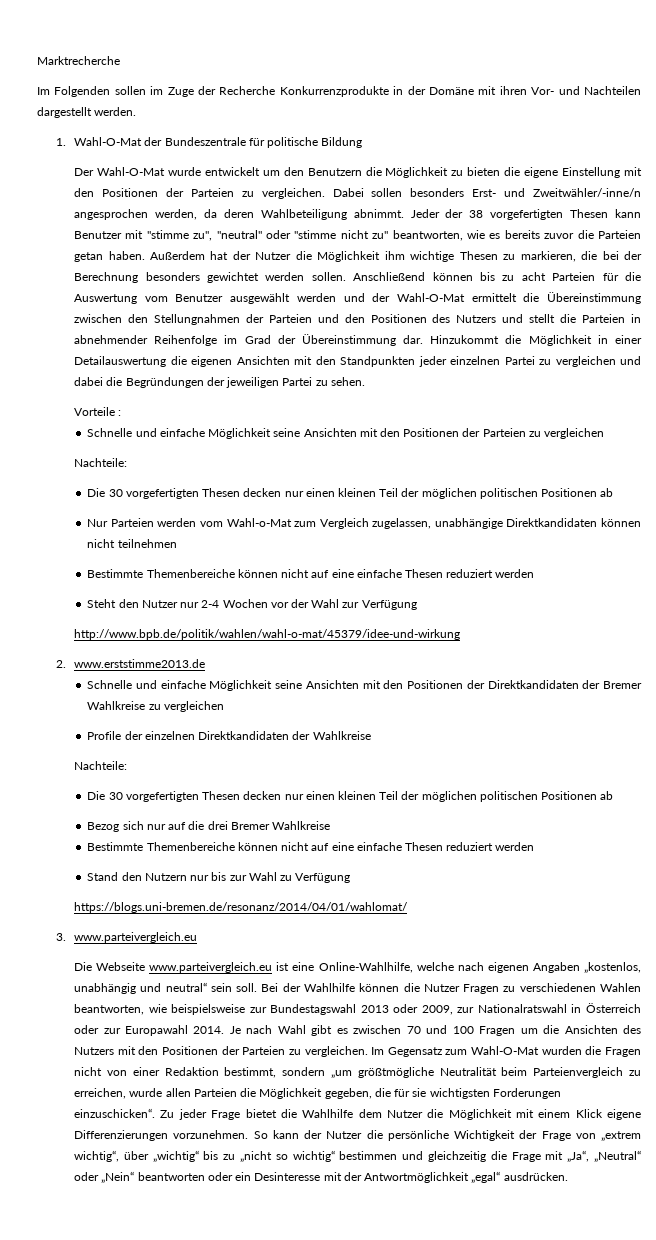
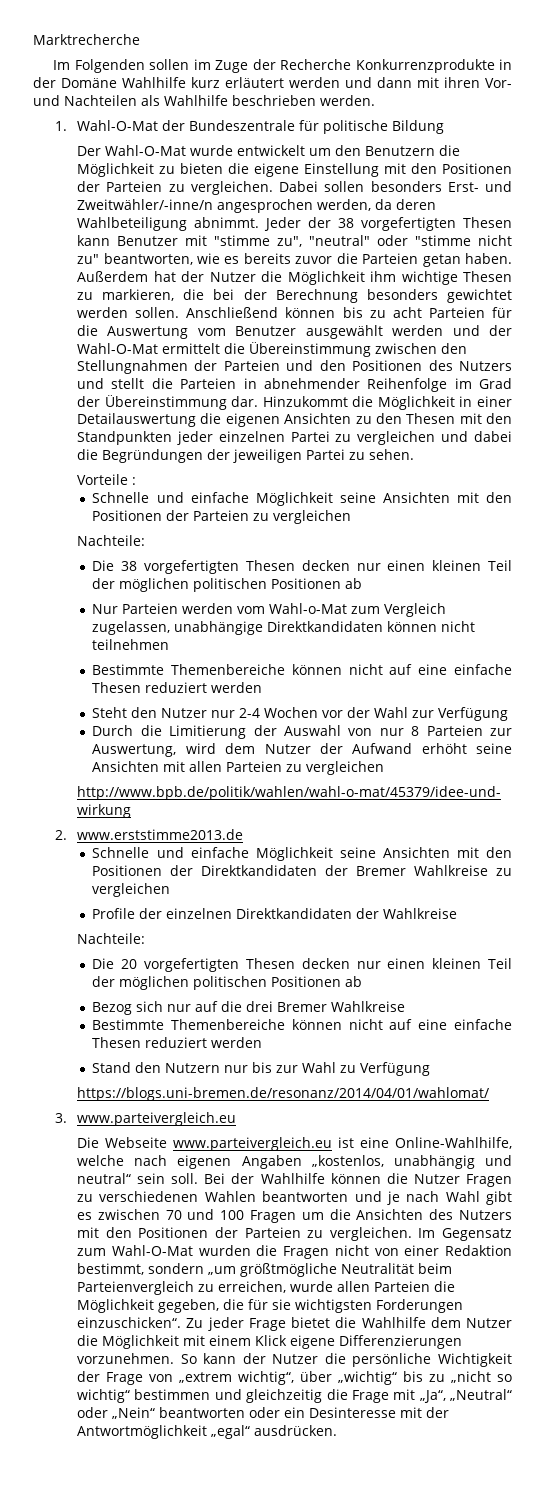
(474, 91) none -> [122,77,412,88] Wahlhilfe kurz erläutert werden und dann
[37,107,92,118] dargestellt -> [141,95,316,106] als Wahlhilfe beschrieben
(290, 360) none -> [355,413,456,424] zu den Thesen
[108,489,123,497] 30 -> [121,561,138,571] 38
(417, 605) none -> [92,725,512,739] [92,743,512,757] [92,761,385,775] // Durch die Limitierung der Auswahl von nur 8 Parteien zur Auswertung, wird dem Nutzer der Aufwand erhöht seine Ansichten mit allen Parteien zu vergleichen
[108,792,123,800] 30 -> [121,959,138,969] 20
[74,1003,641,1015] [74,1025,241,1036] beantworten, wie beispielsweise zur Bundestagswahl 2013 oder 2009, zur Nationalratswahl in Österreich oder zur Europawahl 2014. Je -> [262,1191,400,1205] beantworten und je

